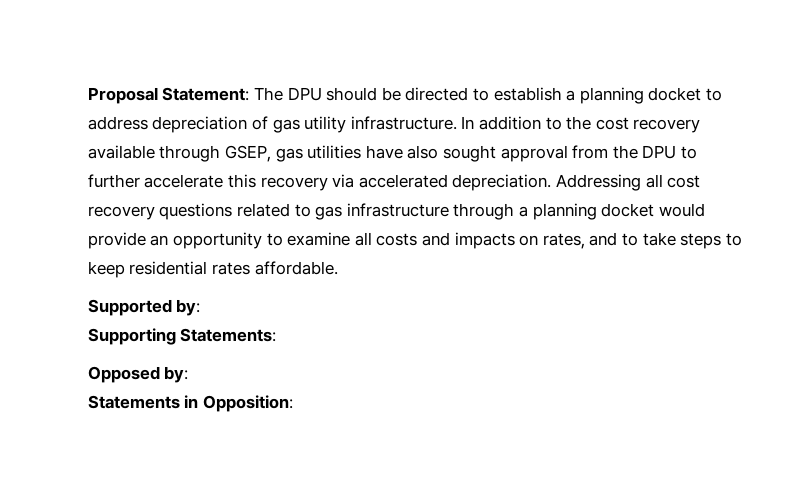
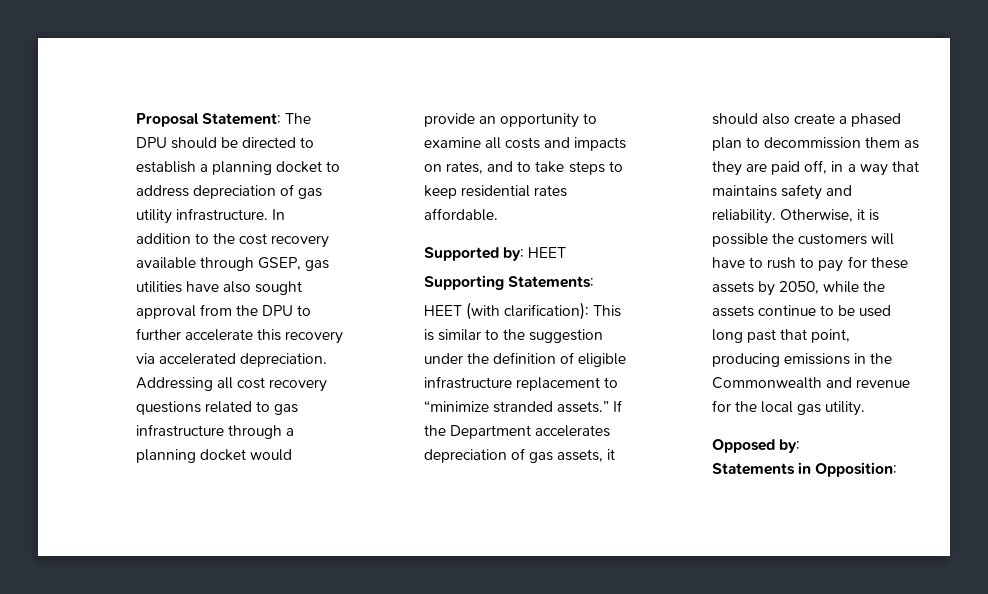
(201, 307) none -> [527,247,566,258] HEET
(277, 335) none -> [423,302,622,320] [423,329,604,343] [423,352,627,367] [423,376,618,391] [423,400,623,413] [423,425,610,439] [423,448,616,463] [711,113,902,127] [711,137,920,151] [711,160,919,176] [711,184,852,200] [711,209,880,224] [711,233,895,247] [711,256,908,272] [711,281,886,296] [711,305,892,317] [711,329,851,343] [711,353,893,367] [711,377,910,389] [711,400,866,416] // HEET (with clarification): This is similar to the suggestion under the definition of eligible infrastructure replacement to “minimize stranded assets.” If the Department accelerates depreciation of gas assets, it should also create a phased plan to decommission them as they are paid off, in a way that maintains safety and reliability. Otherwise, it is possible the customers will have to rush to pay for these assets by 2050, while the assets continue to be used long past that point, producing emissions in the Commonwealth and revenue for the local gas utility.

